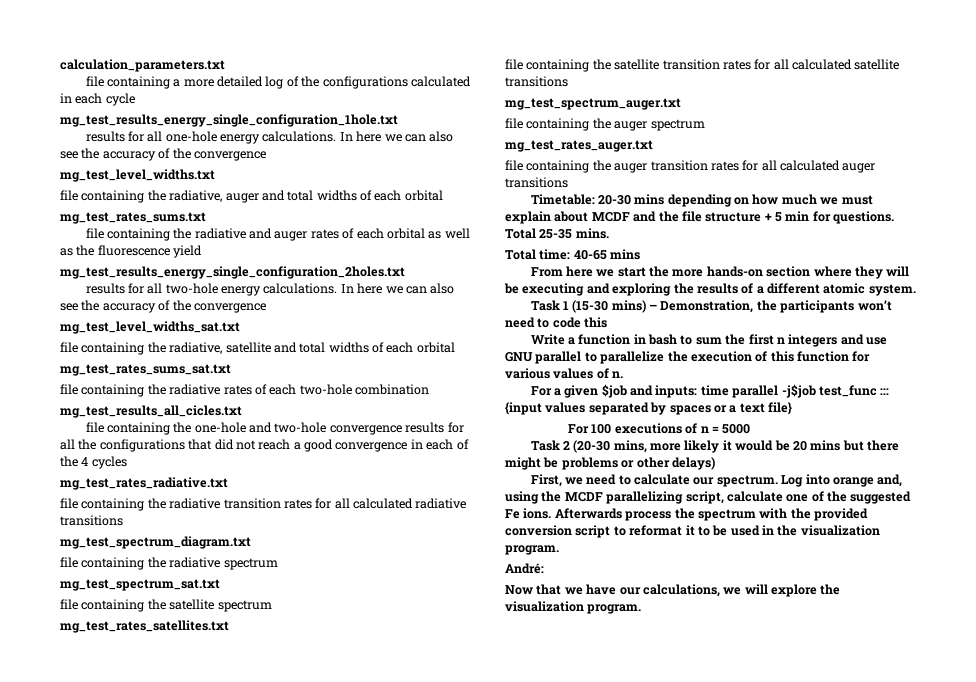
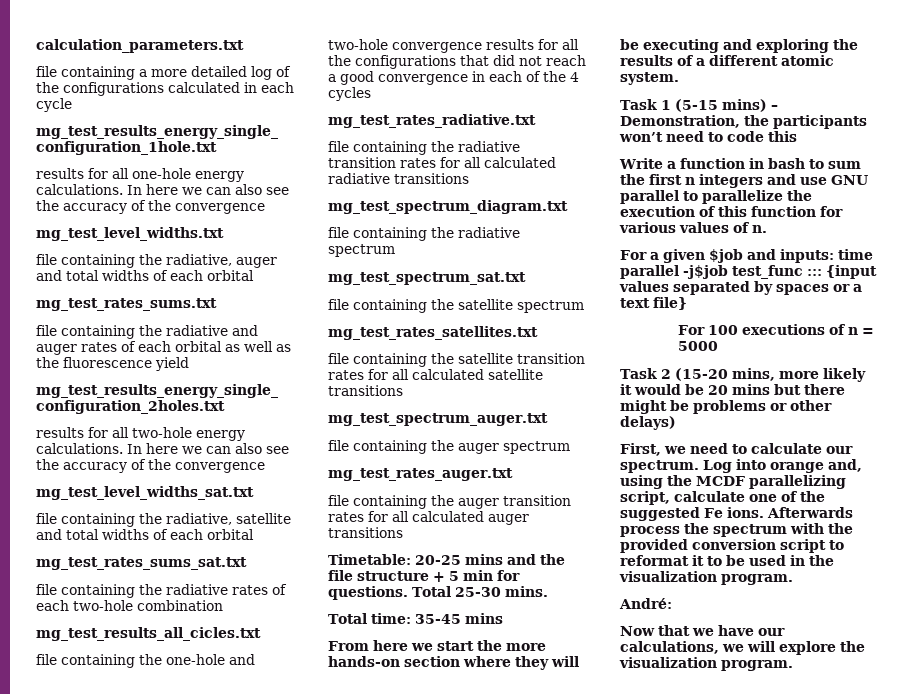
[597,194,873,207] [505,211,630,224] 20-30 mins depending on how much we must explain about MCDF -> [415,554,503,565] 20-25 mins
[539,229,573,239] 25-35 -> [454,587,501,597] 25-30
[573,250,607,260] 40-65 -> [414,614,461,624] 35-45
[572,300,609,313] (15-30 -> [674,99,718,112] (5-15
[573,440,611,453] (20-30 -> [674,368,728,381] (15-20

